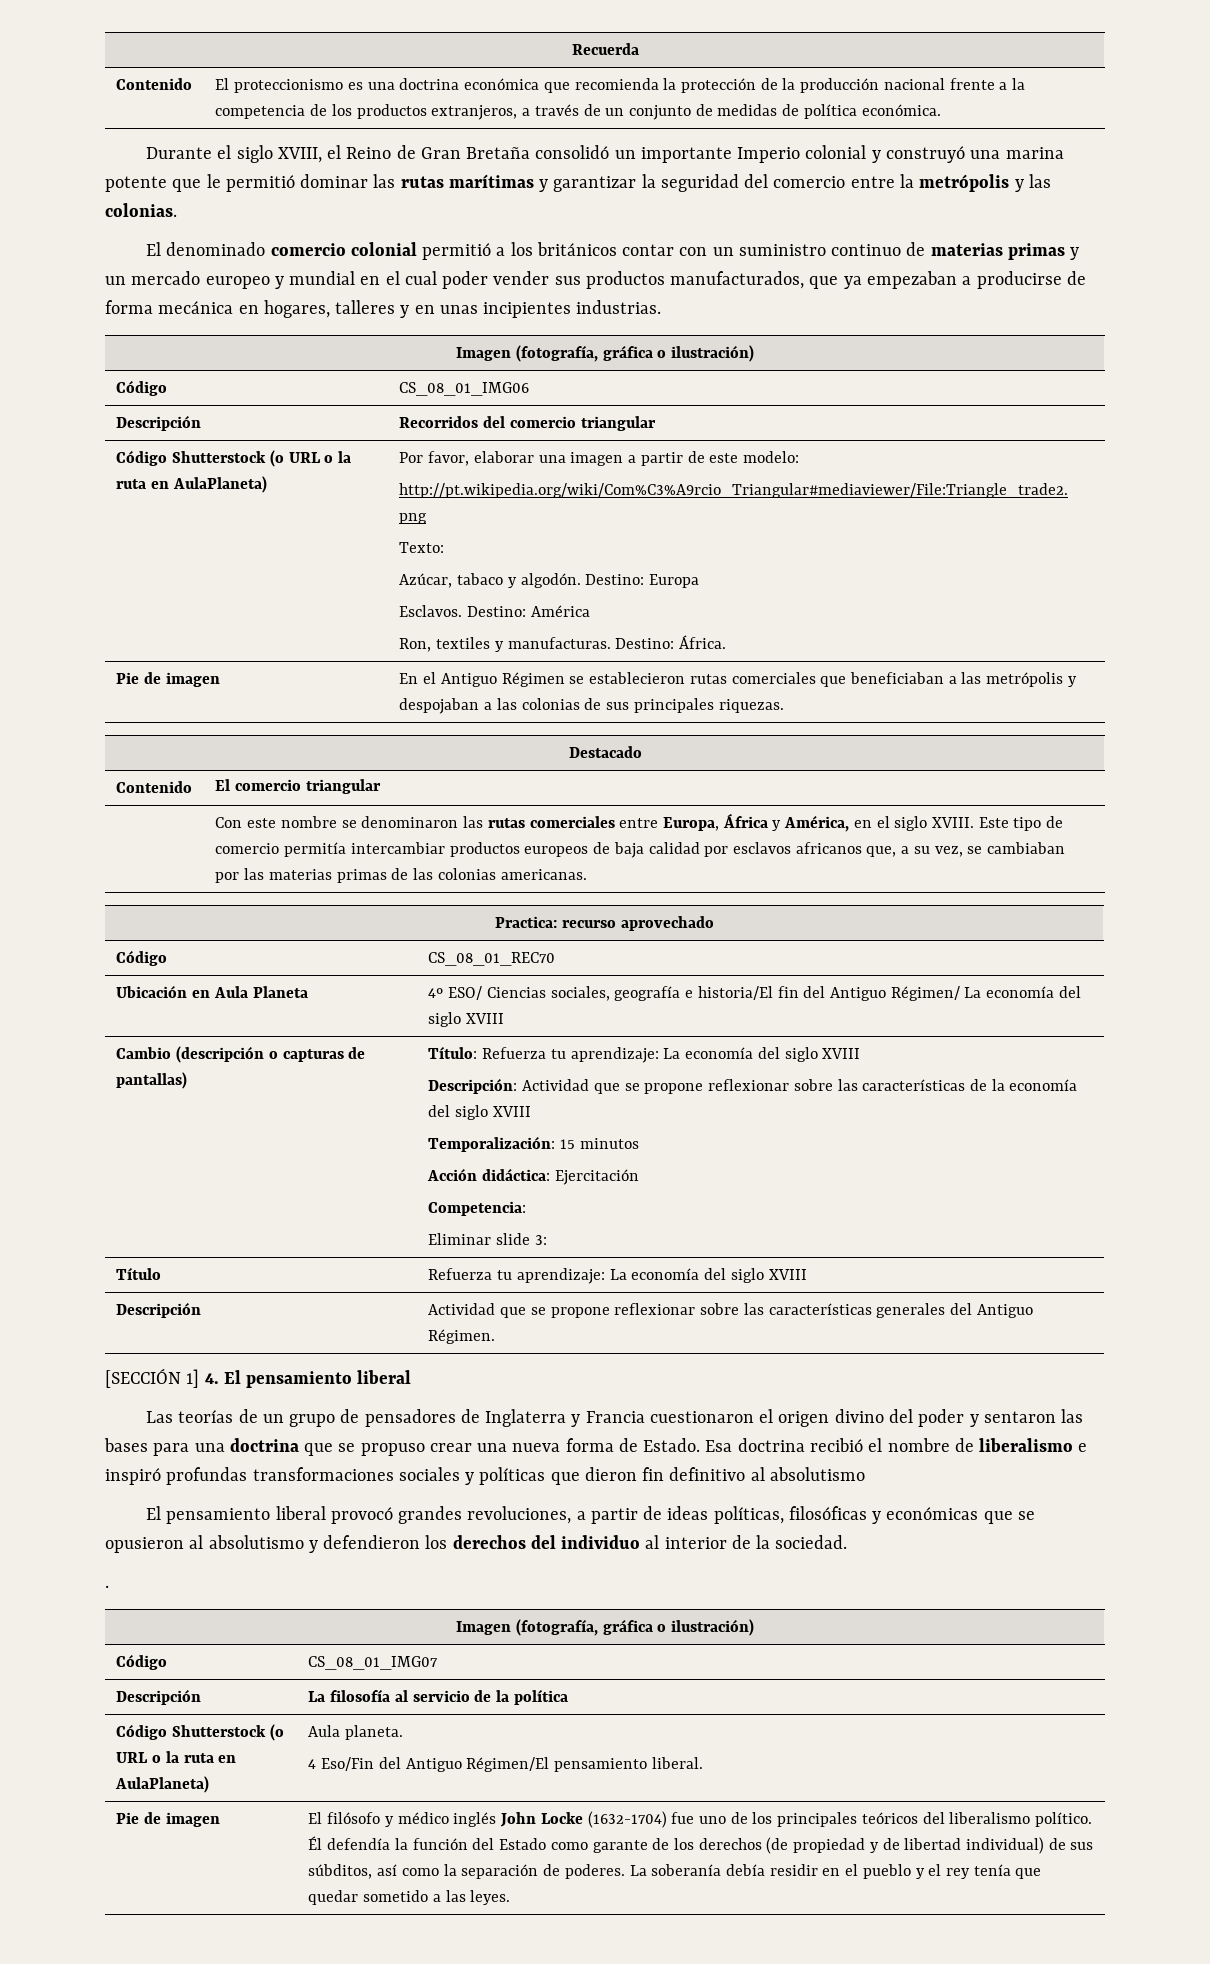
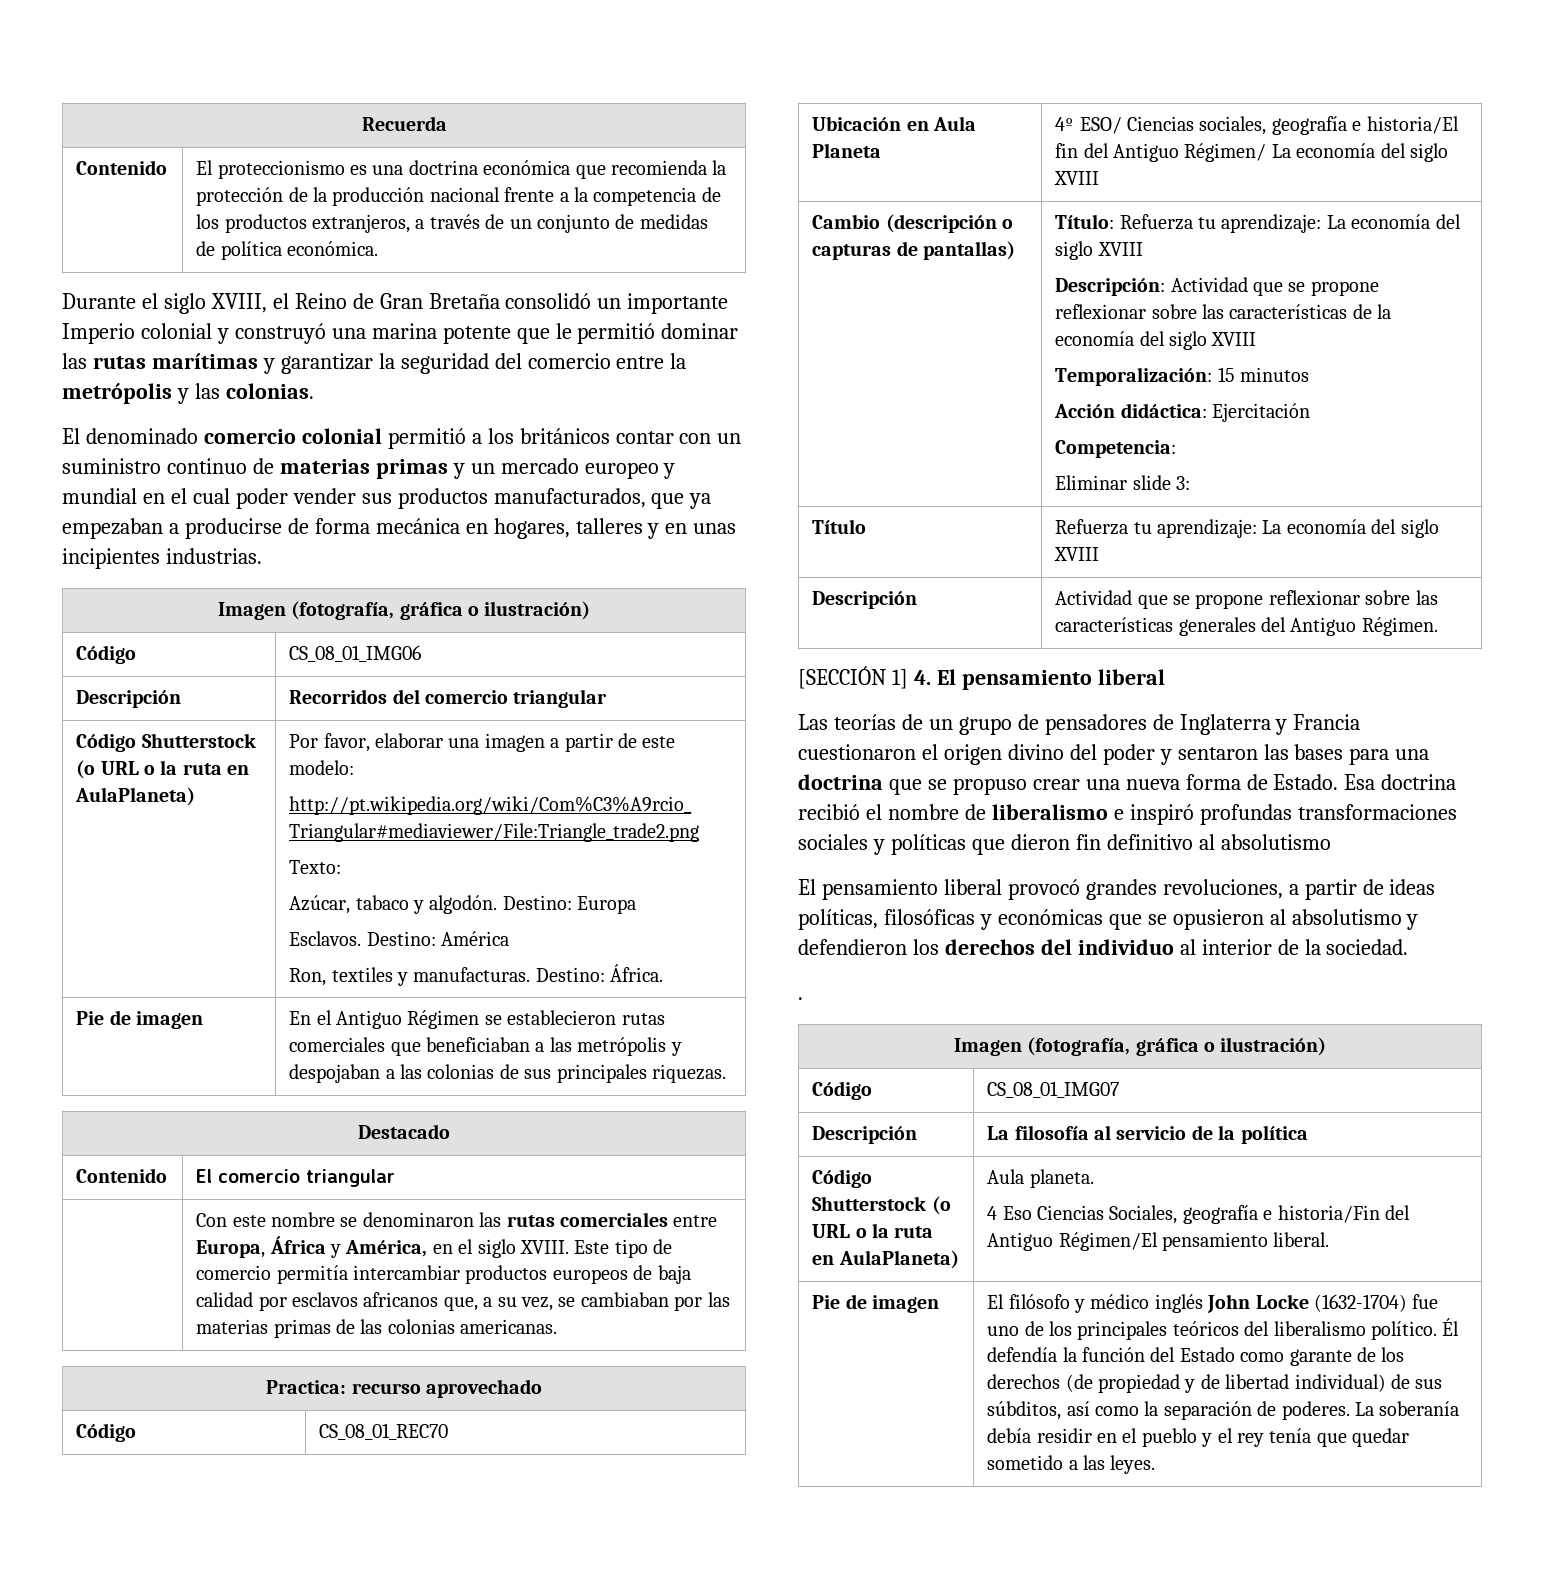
[321,1757,375,1771] Eso/Fin -> [1002,1205,1380,1224] Eso Ciencias Sociales, geografía e historia/Fin

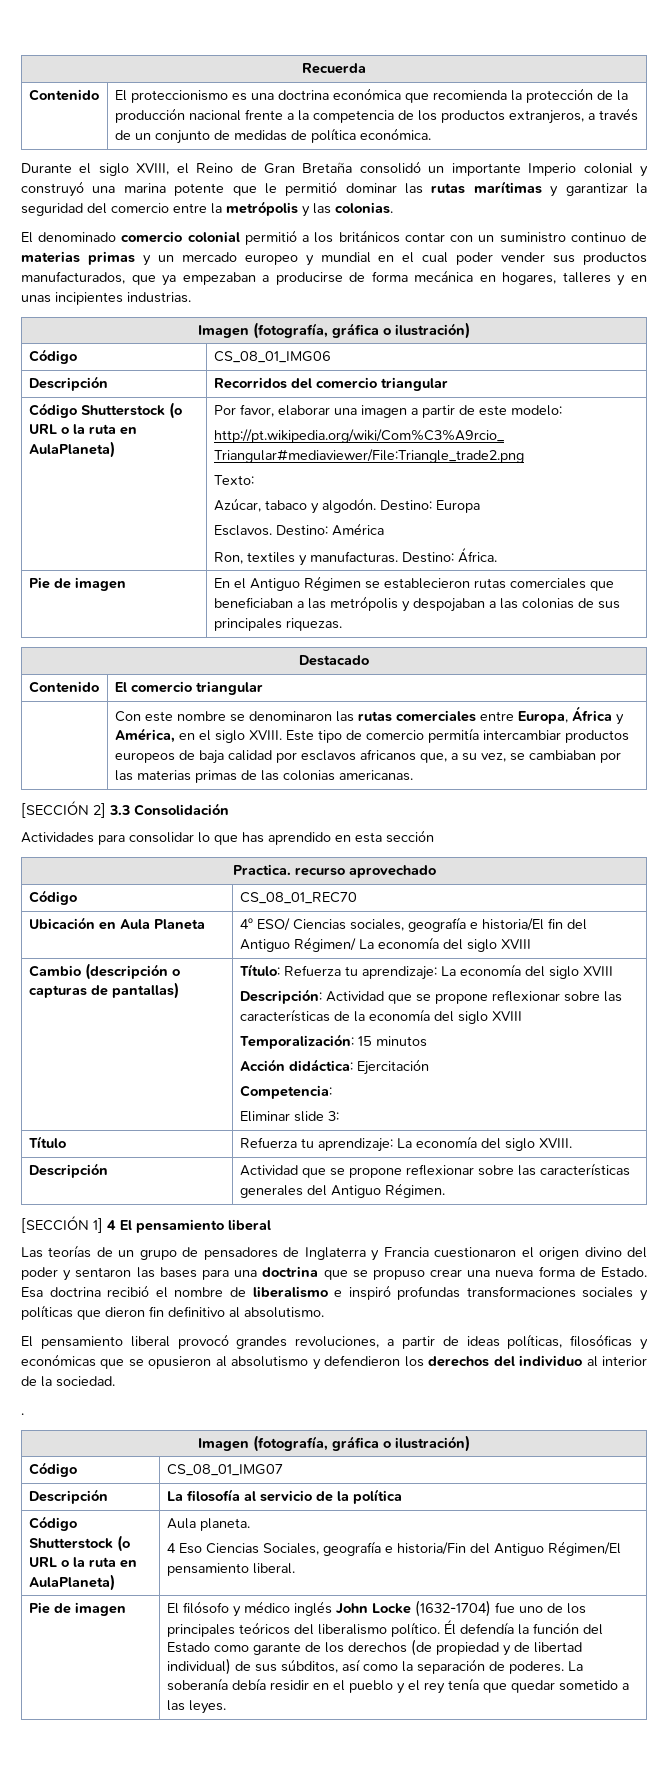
[266,1380,347,1394] // Practica: -> [21,800,229,818] [21,830,434,845] [232,864,291,875] // [SECCIÓN 2] 3.3 Consolidación // Actividades para consolidar lo que has aprendido en esta sección // Practica.
[1054,547,1100,561] XVIII -> [538,1138,572,1148] XVIII.
[913,670,931,685] 4. -> [107,1220,116,1230] 4
[1220,834,1331,850] absolutismo -> [244,1307,324,1318] absolutismo.

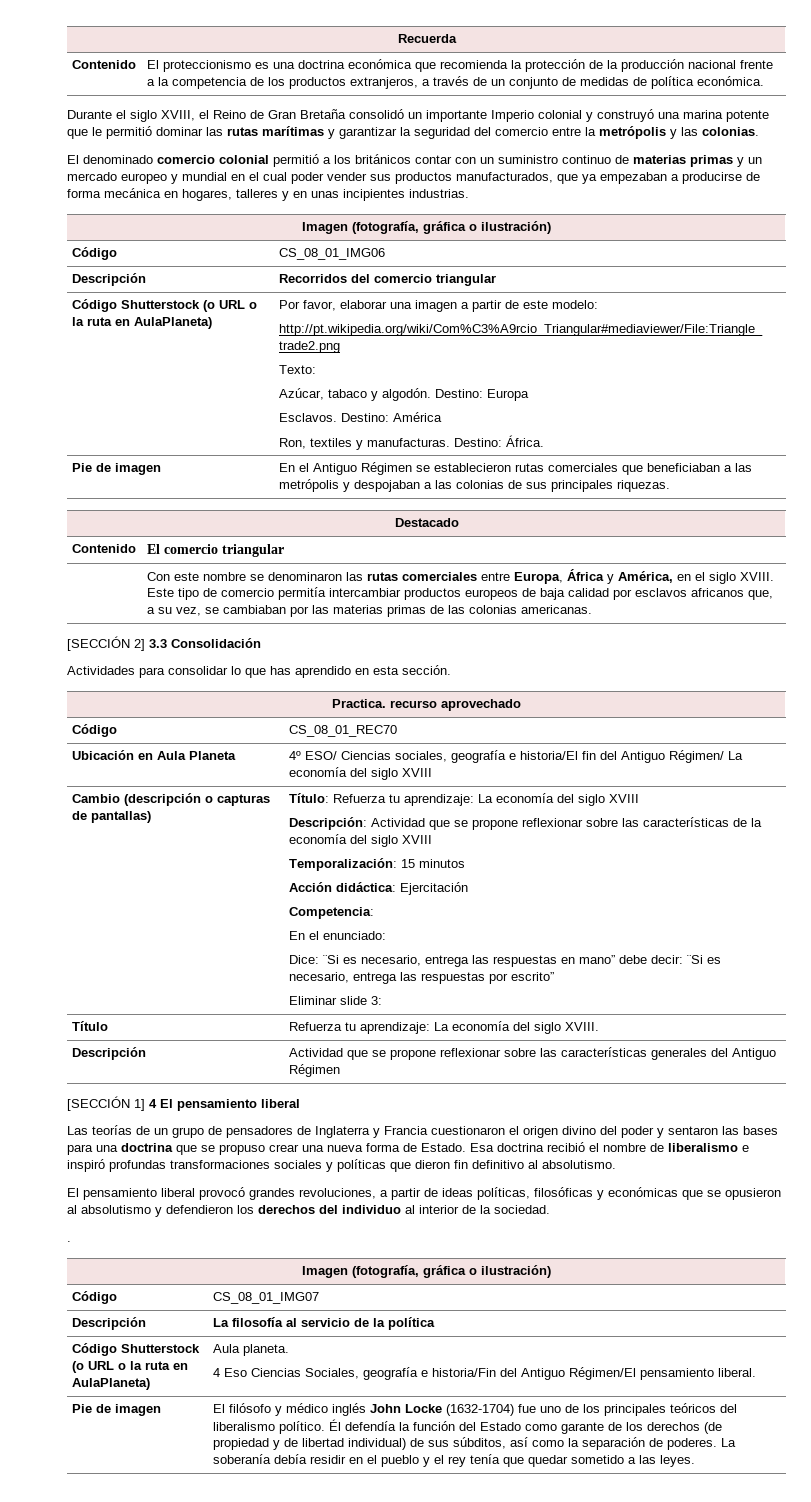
[386,830,434,843] sección -> [402,665,451,675] sección.
(332, 1092) none -> [289,931,387,940] [289,955,722,967] [289,972,555,984] // En el enunciado: // Dice: ¨Si es necesario, entrega las respuestas en mano” debe decir: ¨Si es necesario, entrega las respuestas por escrito”
[384,1183,445,1198] Régimen. -> [289,1064,341,1077] Régimen

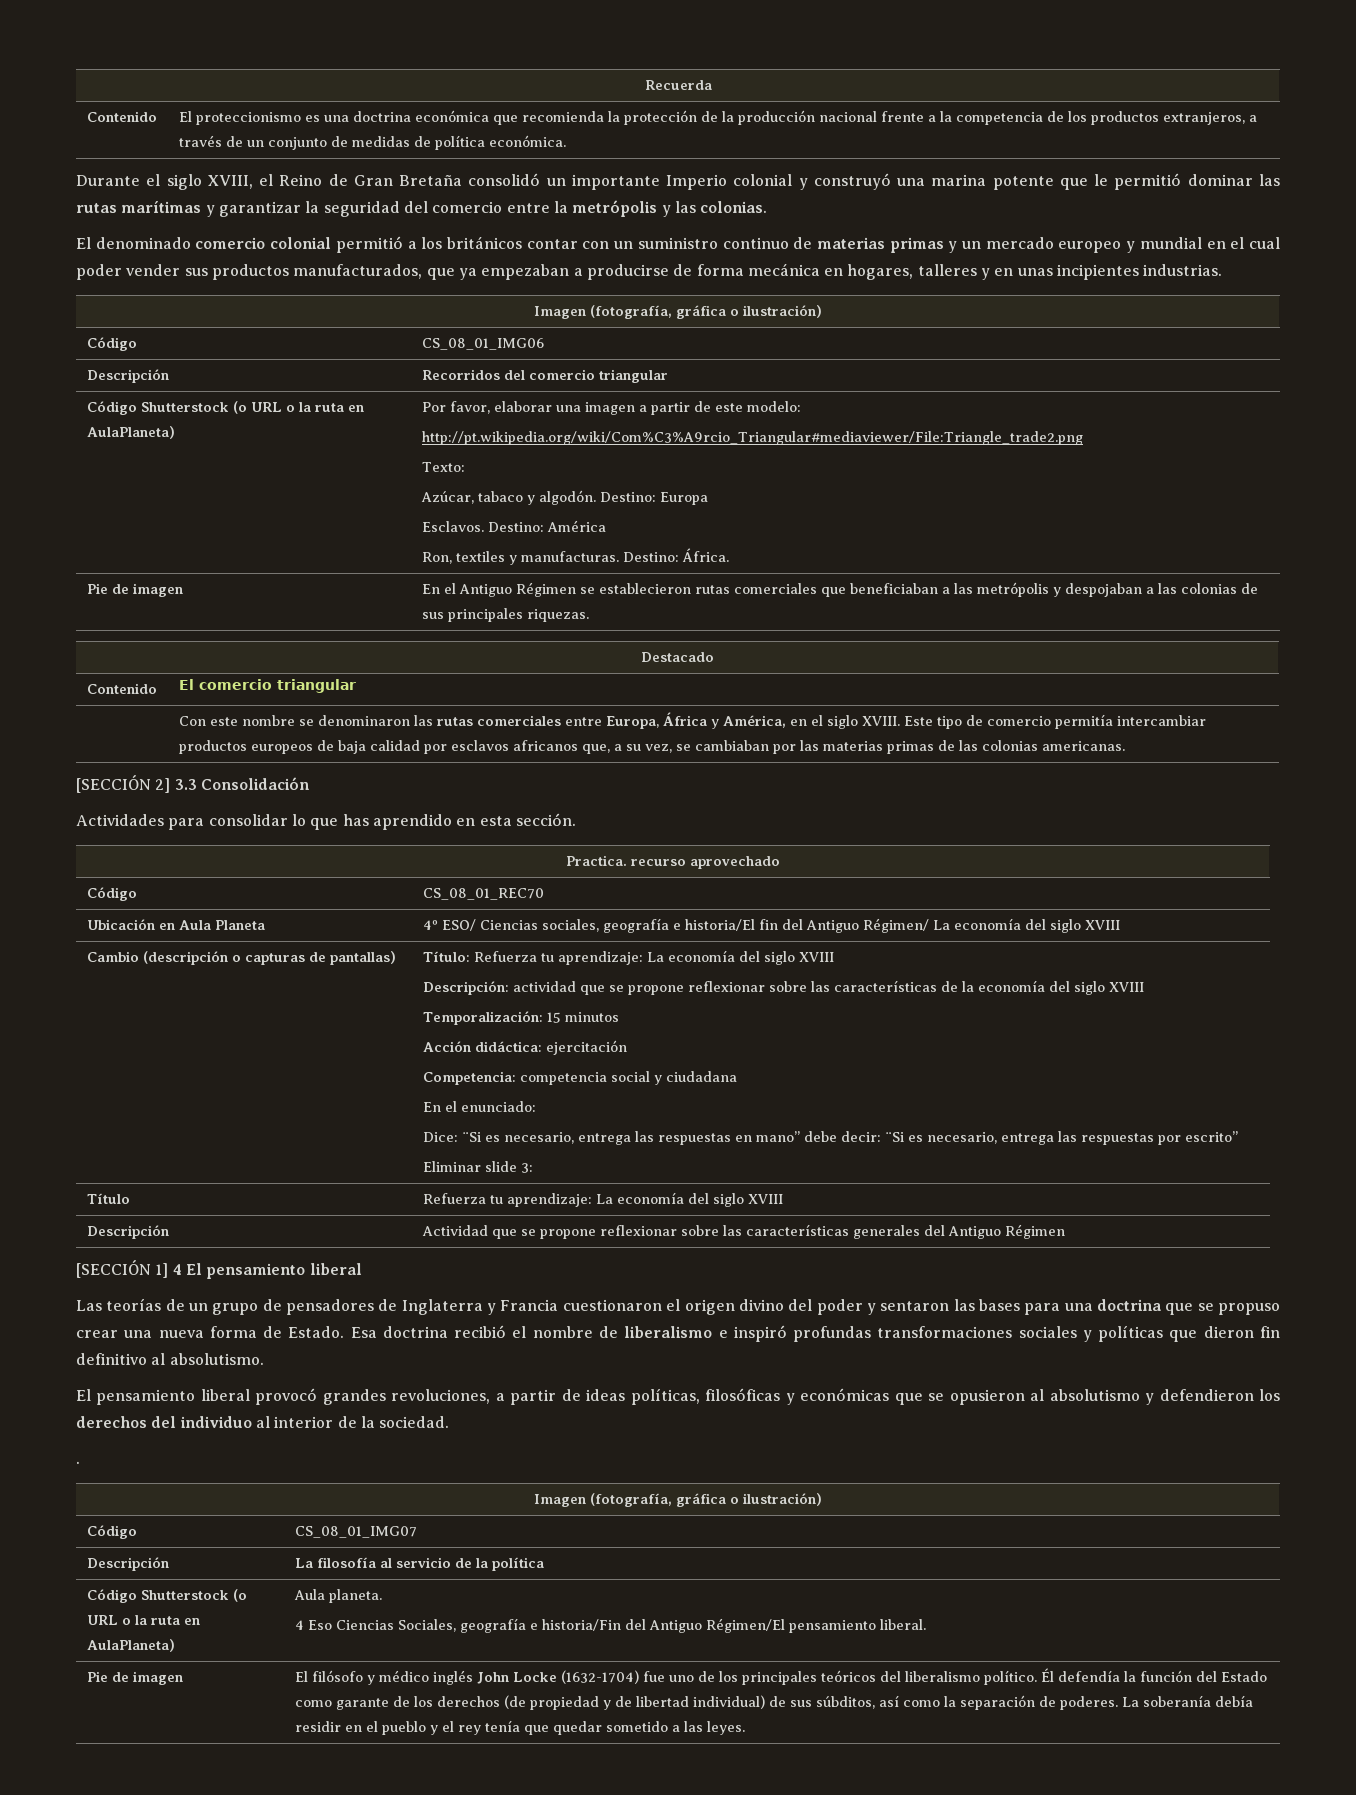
[371,818,426,827] Actividad -> [512,981,576,992] actividad
[400,882,469,895] Ejercitación -> [545,1040,627,1055] ejercitación
(375, 913) none -> [519,1071,737,1085] competencia social y ciudadana
[565,1022,600,1031] XVIII. -> [747,1194,783,1204] XVIII

